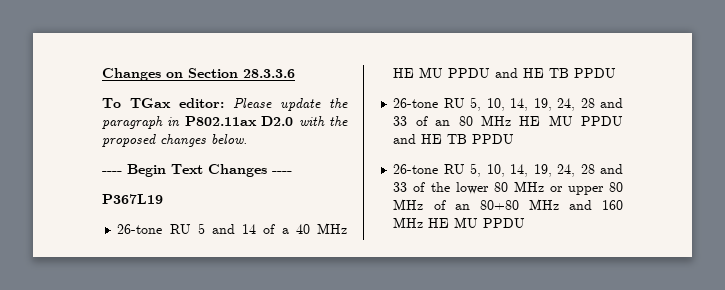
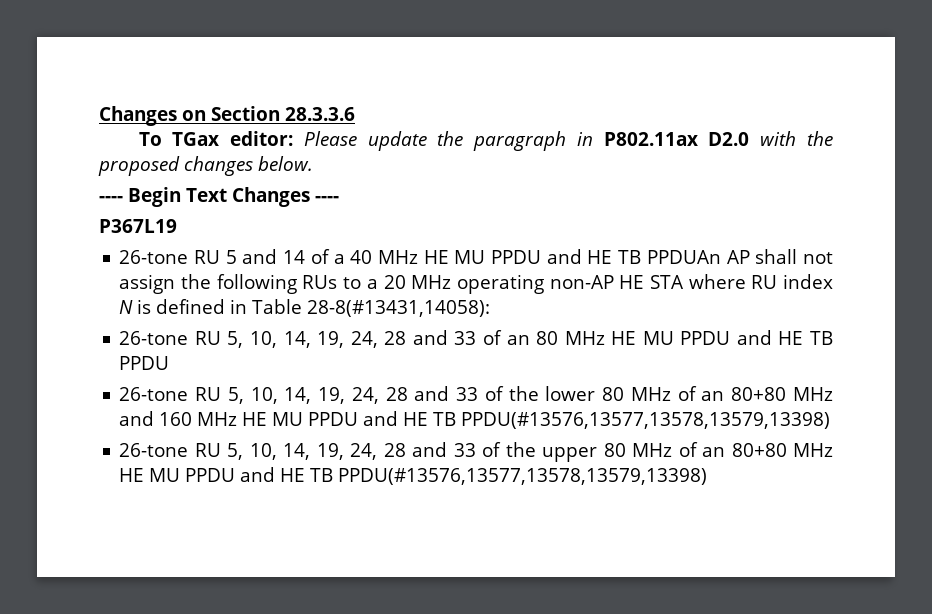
[574,68,617,78] PPDU -> [646,249,834,264] [119,274,833,294] [119,299,491,317] PPDUAn AP shall not assign the following RUs to a 20 MHz operating non-AP HE STA where RU index N is defined in Table 28-8(#13431,14058):
[549,182,623,195] [393,199,424,210] or upper 80 MHz -> (671, 394) none
(526, 223) none -> [363,411,831,429] [119,442,834,462] [119,467,708,485] and HE TB PPDU(#13576,13577,13578,13579,13398) // 26-tone RU 5, 10, 14, 19, 24, 28 and 33 of the upper 80 MHz of an 80+80 MHz HE MU PPDU and HE TB PPDU(#13576,13577,13578,13579,13398)

